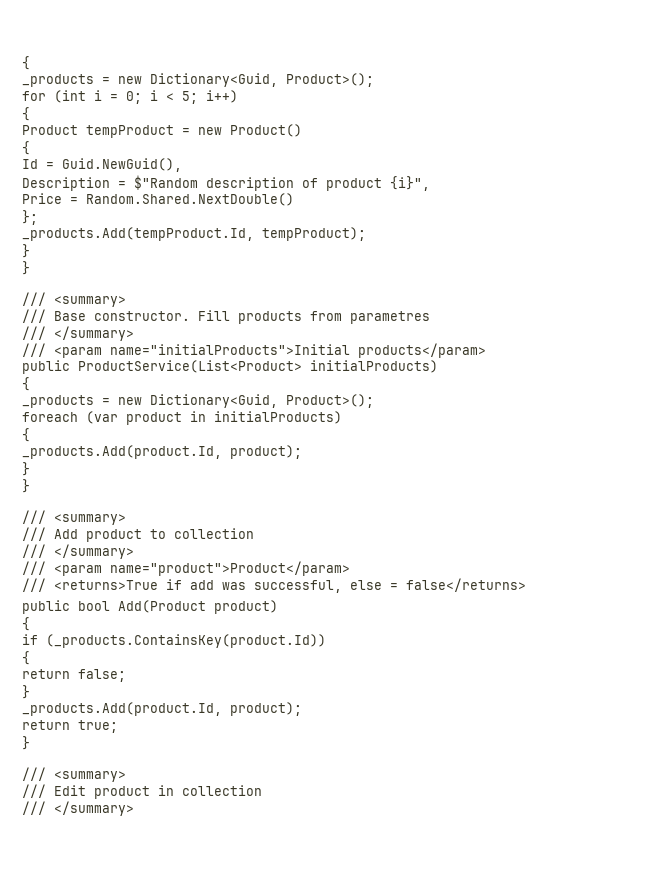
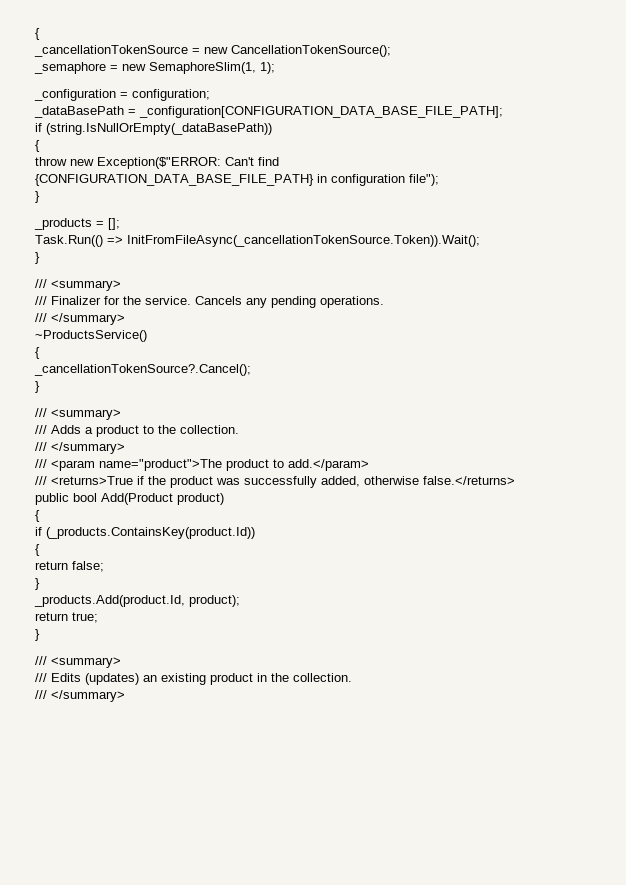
[22,56,30,70] [22,73,374,87] [22,90,238,104] [22,107,30,121] [22,124,302,138] [22,141,30,155] [22,158,182,172] [22,175,430,191] [22,193,294,206] [22,210,38,225] [22,227,366,241] [22,244,30,258] [22,261,30,275] [22,292,126,307] [22,309,430,324] [22,326,134,341] [22,343,486,358] [22,360,438,374] [22,377,30,391] [22,394,374,408] [22,411,342,425] [22,428,30,442] [22,445,302,459] [22,462,30,476] [22,479,30,493] [22,510,126,525] [22,527,254,542] [22,544,134,559] [22,561,350,576] { // _products = new Dictionary<Guid, Product>(); // for (int i = 0; i < 5; i++) // { // Product tempProduct = new Product() // { // Id = Guid.NewGuid(), // Description = $"Random description of product {i}", // Price = Random.Shared.NextDouble() // }; // _products.Add(tempProduct.Id, tempProduct); // } // } // /// <summary> // /// Base constructor. Fill products from parametres // /// </summary> // /// <param name="initialProducts">Initial products</param> // public ProductService(List<Product> initialProducts) // { // _products = new Dictionary<Guid, Product>(); // foreach (var product in initialProducts) // { // _products.Add(product.Id, product); // } // } // /// <summary> // /// Add product to collection // /// </summary> // /// <param name="product">Product</param> -> [35,28,40,40] [34,45,391,57] [34,62,275,74] [34,89,210,101] [34,106,503,118] [35,123,272,135] [35,140,40,152] [35,157,279,169] [35,174,439,186] [35,191,40,203] [34,218,120,230] [35,235,480,247] [35,252,40,264] [35,279,121,291] [35,296,384,308] [35,313,125,325] [35,330,147,342] [35,347,40,359] [34,364,251,376] [35,381,40,393] [35,408,121,420] [35,425,239,437] [35,442,125,454] [35,459,369,471] { // _cancellationTokenSource = new CancellationTokenSource(); // _semaphore = new SemaphoreSlim(1, 1); // _configuration = configuration; // _dataBasePath = _configuration[CONFIGURATION_DATA_BASE_FILE_PATH]; // if (string.IsNullOrEmpty(_dataBasePath)) // { // throw new Exception($"ERROR: Can't find {CONFIGURATION_DATA_BASE_FILE_PATH} in configuration file"); // } // _products = []; // Task.Run(() => InitFromFileAsync(_cancellationTokenSource.Token)).Wait(); // } // /// <summary> // /// Finalizer for the service. Cancels any pending operations. // /// </summary> // ~ProductsService() // { // _cancellationTokenSource?.Cancel(); // } // /// <summary> // /// Adds a product to the collection. // /// </summary> // /// <param name="product">The product to add.</param>
[190,578,526,593] add was successful, else = false</returns> -> [148,476,515,488] the product was successfully added, otherwise false.</returns>
[54,785,262,799] Edit product in collection -> [51,673,352,685] Edits (updates) an existing product in the collection.

